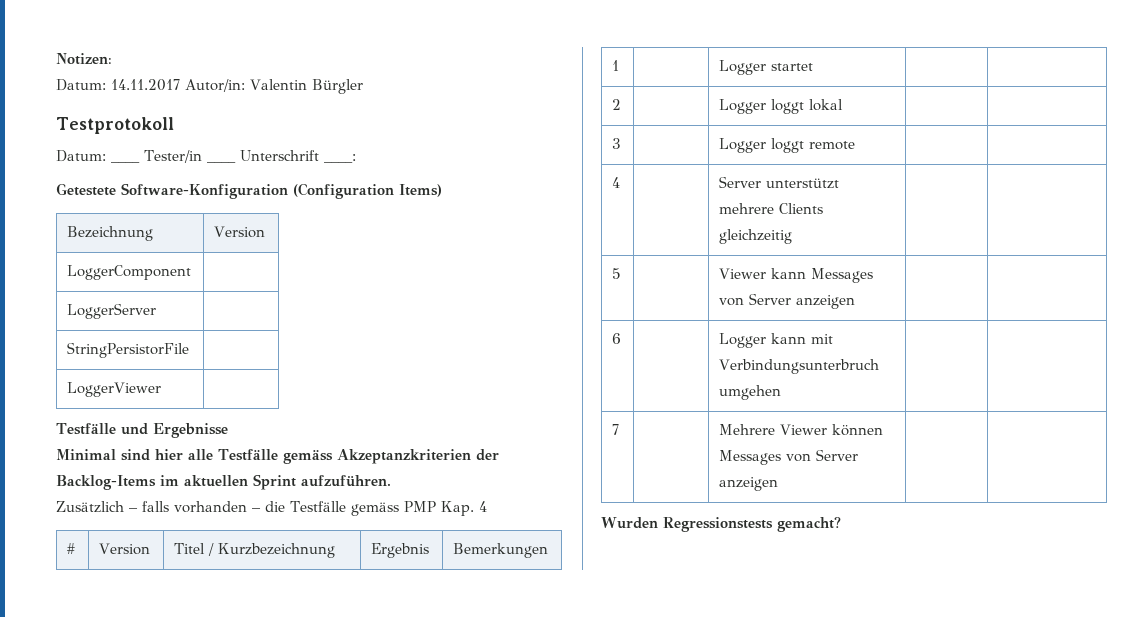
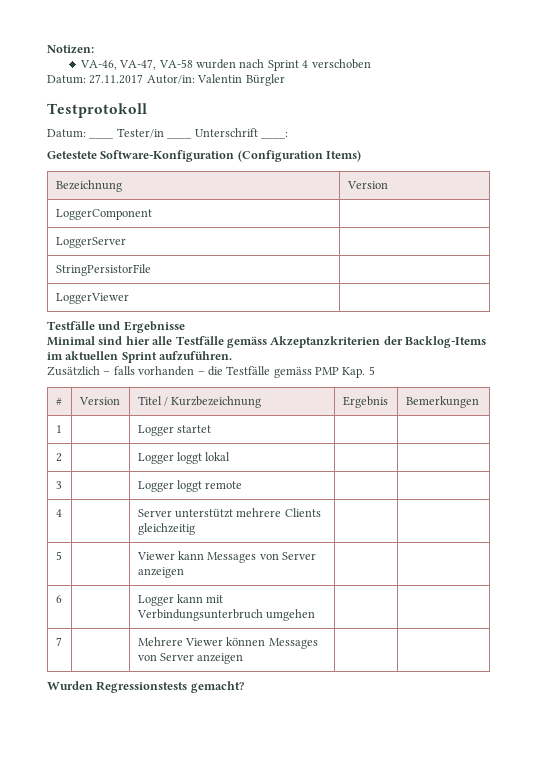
[56,79,180,91] // Datum: 14.11.2017 -> [79,59,371,71] [47,74,144,84] // VA-46, VA-47, VA-58 wurden nach Sprint 4 verschoben // Datum: 27.11.2017
[478,501,487,512] 4 -> [368,366,375,375] 5

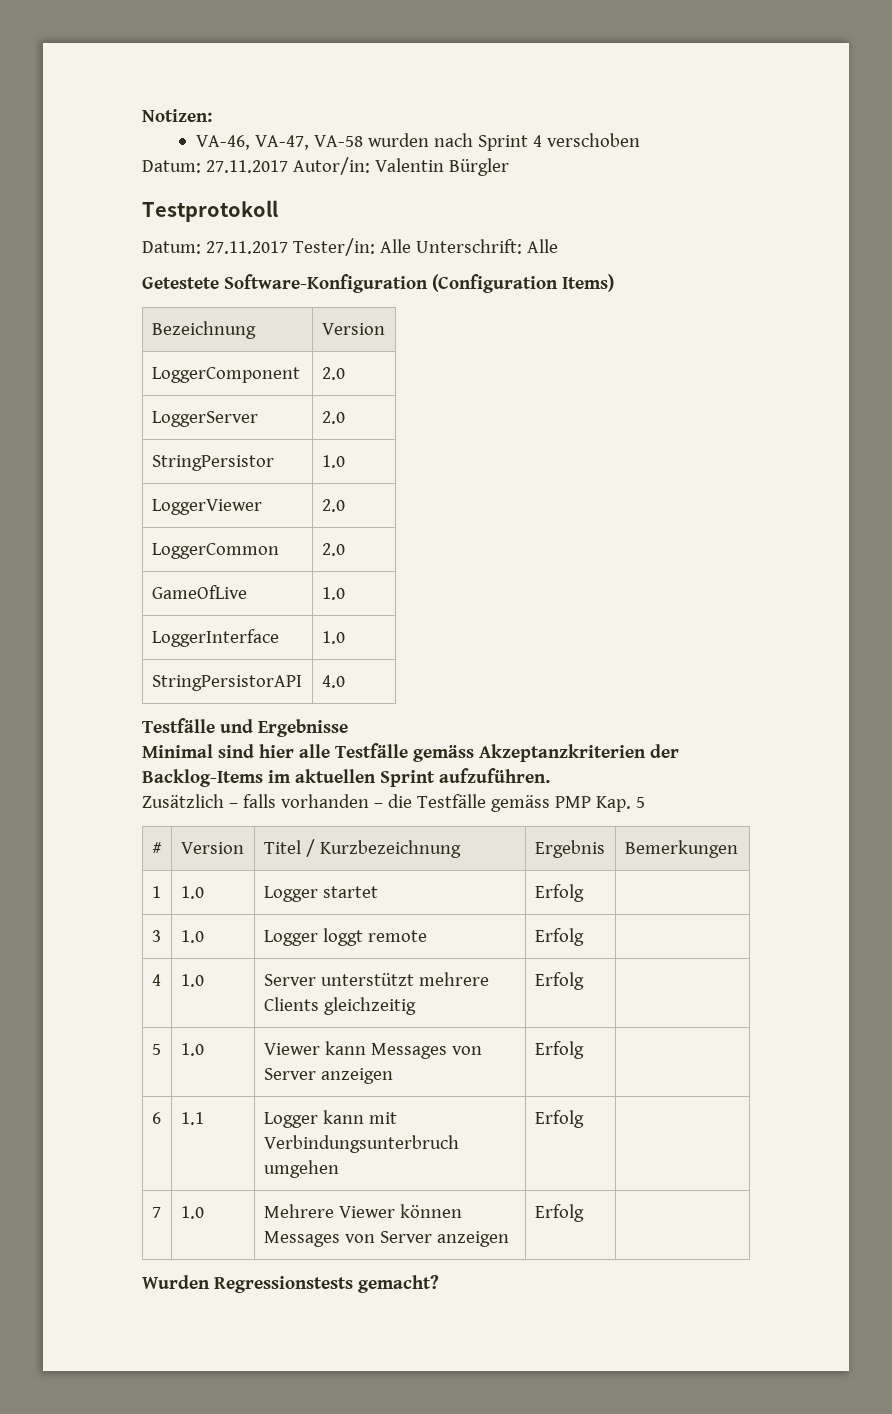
[89,128,193,139] [194,128,288,139] ____ Tester/in ____ Unterschrift ____: -> [205,238,558,256] 27.11.2017 Tester/in: Alle Unterschrift: Alle
(152, 214) none -> [321,367,345,380] 2.0
[55,264,151,276] [55,293,129,304] // StringPersistorFile | // LoggerViewer | -> [321,411,345,424] [151,455,274,471] [321,455,345,468] [151,499,262,515] [321,499,345,512] [151,543,279,559] [321,543,345,556] [151,585,247,599] [321,587,345,600] [151,629,279,647] [321,631,345,644] [151,675,302,691] [321,675,345,688] 2.0 // StringPersistor | 1.0 // LoggerViewer | 2.0 // LoggerCommon | 2.0 // GameOfLive | 1.0 // LoggerInterface | 1.0 // StringPersistorAPI | 4.0
(62, 429) none -> [180,886,204,899] 1.0
[55,453,62,462] [137,452,231,464] | // 2 | | Logger loggt lokal | -> [534,884,584,902] Erfolg
(62, 485) none -> [180,930,204,943] 1.0
(243, 485) none -> [534,928,584,946] Erfolg
(62, 513) none -> [180,974,204,987] 1.0
(195, 529) none -> [534,972,584,990] Erfolg
(62, 555) none -> [180,1043,204,1056] 1.0
(184, 572) none -> [534,1041,584,1059] Erfolg
(62, 599) none -> [180,1112,204,1125] 1.1
(315, 615) none -> [534,1110,584,1128] Erfolg
(62, 641) none -> [180,1206,204,1219] 1.0
(244, 658) none -> [534,1204,584,1222] Erfolg

